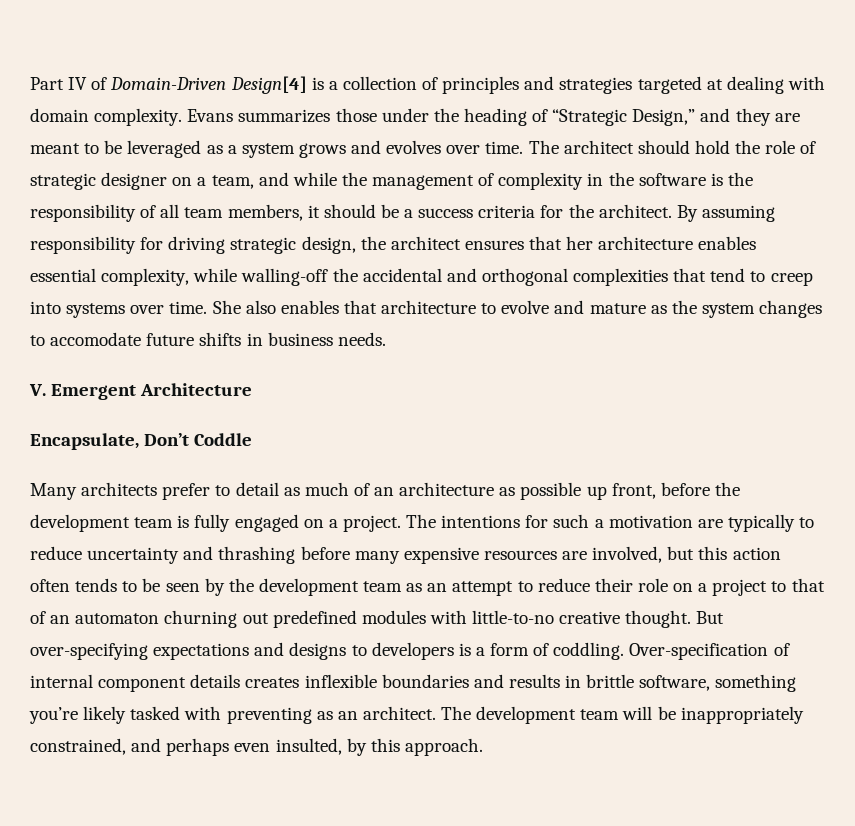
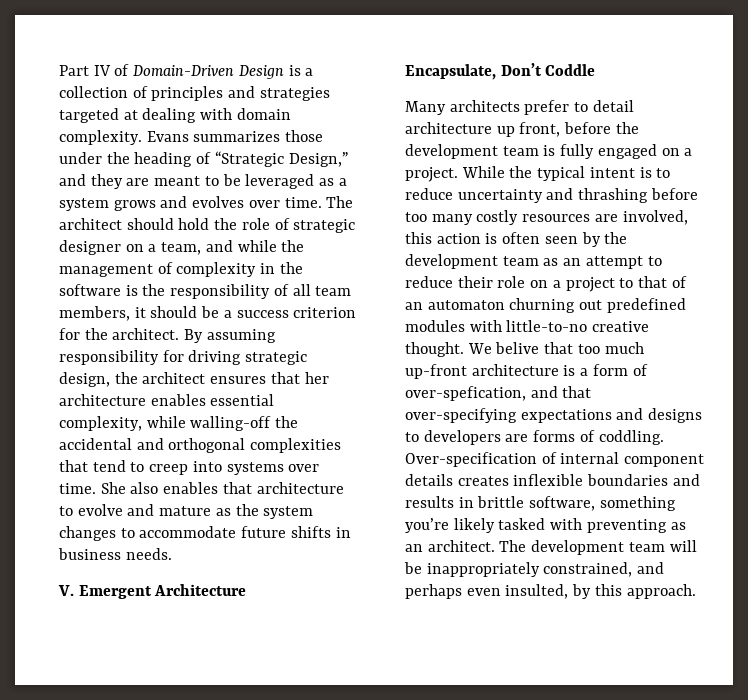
[230,76,307,94] Design[4] -> [238,65,284,79] Design
[478,205,536,218] criteria -> [293,307,357,318] criterion
[50,332,142,346] accomodate -> [139,526,237,538] accommodate
[283,482,582,500] as much of an architecture as possible -> [405,122,492,134] architecture
[406,514,795,532] The intentions for such a motivation are typically -> [461,166,652,181] While the typical intent is
[354,547,479,564] many expensive -> [405,210,519,225] too many costly
[667,546,695,560] but -> (688, 217) none
[30,578,161,592] often tends to be -> [485,232,541,244] is often
[696,611,725,624] But -> [467,342,644,354] [405,364,648,379] [405,386,592,401] We belive that too much up-front architecture is a form of over-spefication, and that
[458,643,530,656] is a form -> [505,430,576,442] are forms

